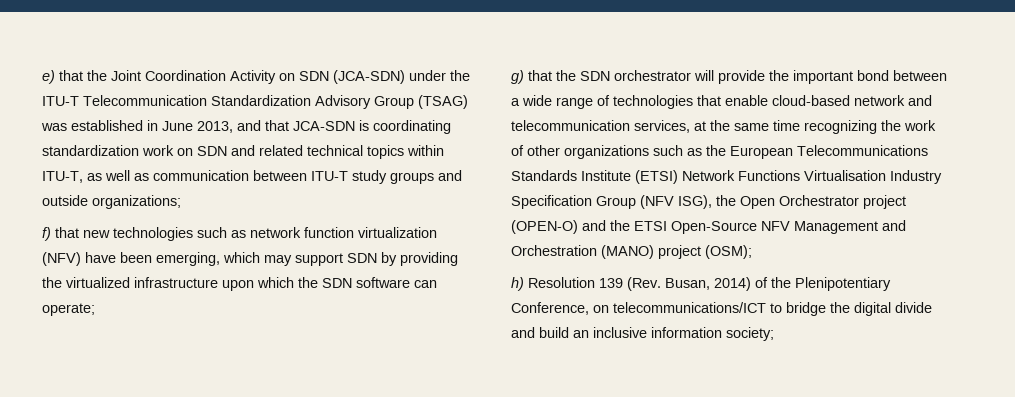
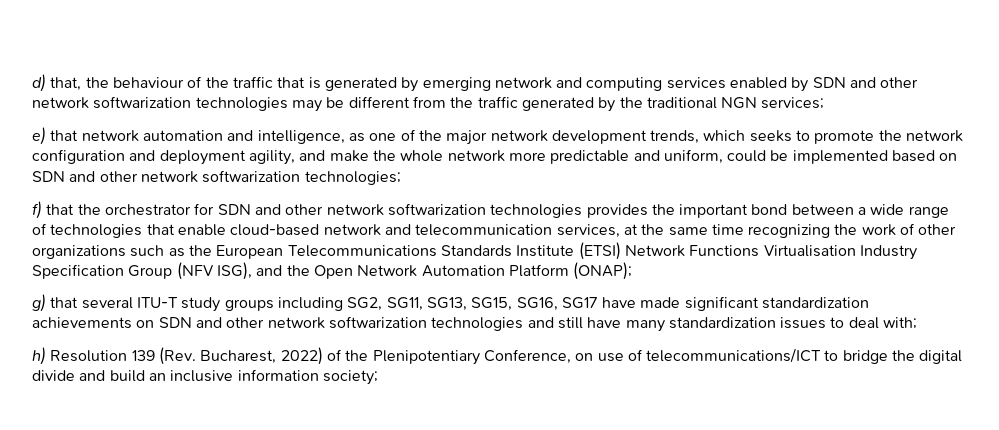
[42,70,470,84] [42,95,468,109] [41,120,451,134] [42,145,444,159] [42,170,462,184] [42,195,181,209] [42,227,437,241] [42,252,458,266] [42,277,437,291] [42,303,95,316] [511,70,765,84] e) that the Joint Coordination Activity on SDN (JCA-SDN) under the ITU-T Telecommunication Standardization Advisory Group (TSAG) was established in June 2013, and that JCA-SDN is coordinating standardization work on SDN and related technical topics within ITU-T, as well as communication between ITU-T study groups and outside organizations; // f) that new technologies such as network function virtualization (NFV) have been emerging, which may support SDN by providing the virtualized infrastructure upon which the SDN software can operate; // g) that the SDN orchestrator will provide -> [32,74,919,92] [32,96,825,112] [32,127,964,145] [32,149,958,165] [32,170,401,185] [32,201,648,219] d) that, the behaviour of the traffic that is generated by emerging network and computing services enabled by SDN and other network softwarization technologies may be different from the traffic generated by the traditional NGN services; // e) that network automation and intelligence, as one of the major network development trends, which seeks to promote the network configuration and deployment agility, and make the whole network more predictable and uniform, could be implemented based on SDN and other network softwarization technologies; // f) that the orchestrator for SDN and other network softwarization technologies provides
(712, 202) none -> [256,265,283,276] and
[779,195,906,209] [511,220,906,234] [511,245,752,259] Orchestrator project (OPEN-O) and the ETSI Open-Source NFV Management and Orchestration (MANO) project (OSM); -> [357,262,633,280] [32,294,870,312] [32,316,918,332] Network Automation Platform (ONAP); // g) that several ITU-T study groups including SG2, SG11, SG13, SG15, SG16, SG17 have made significant standardization achievements on SDN and other network softwarization technologies and still have many standardization issues to deal with;
[665,277,751,291] Busan, 2014) -> [200,347,323,365] Bucharest, 2022)
(609, 309) none -> [597,349,643,362] use of

